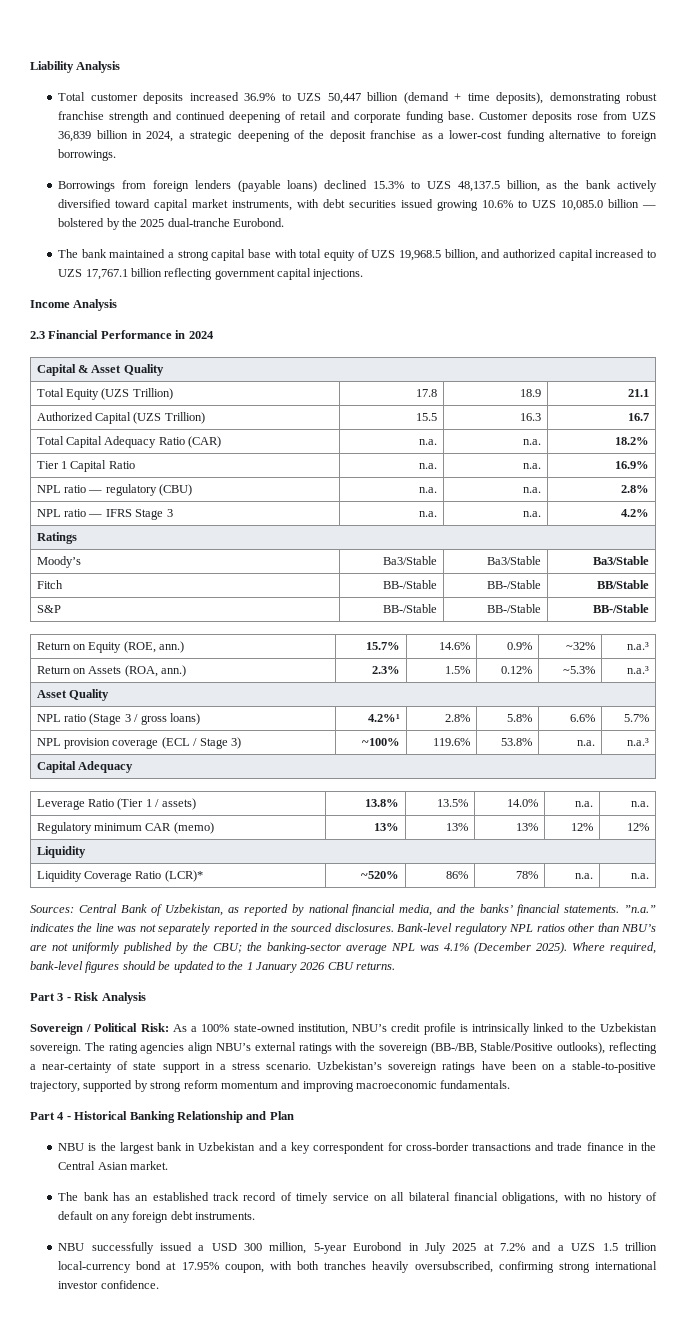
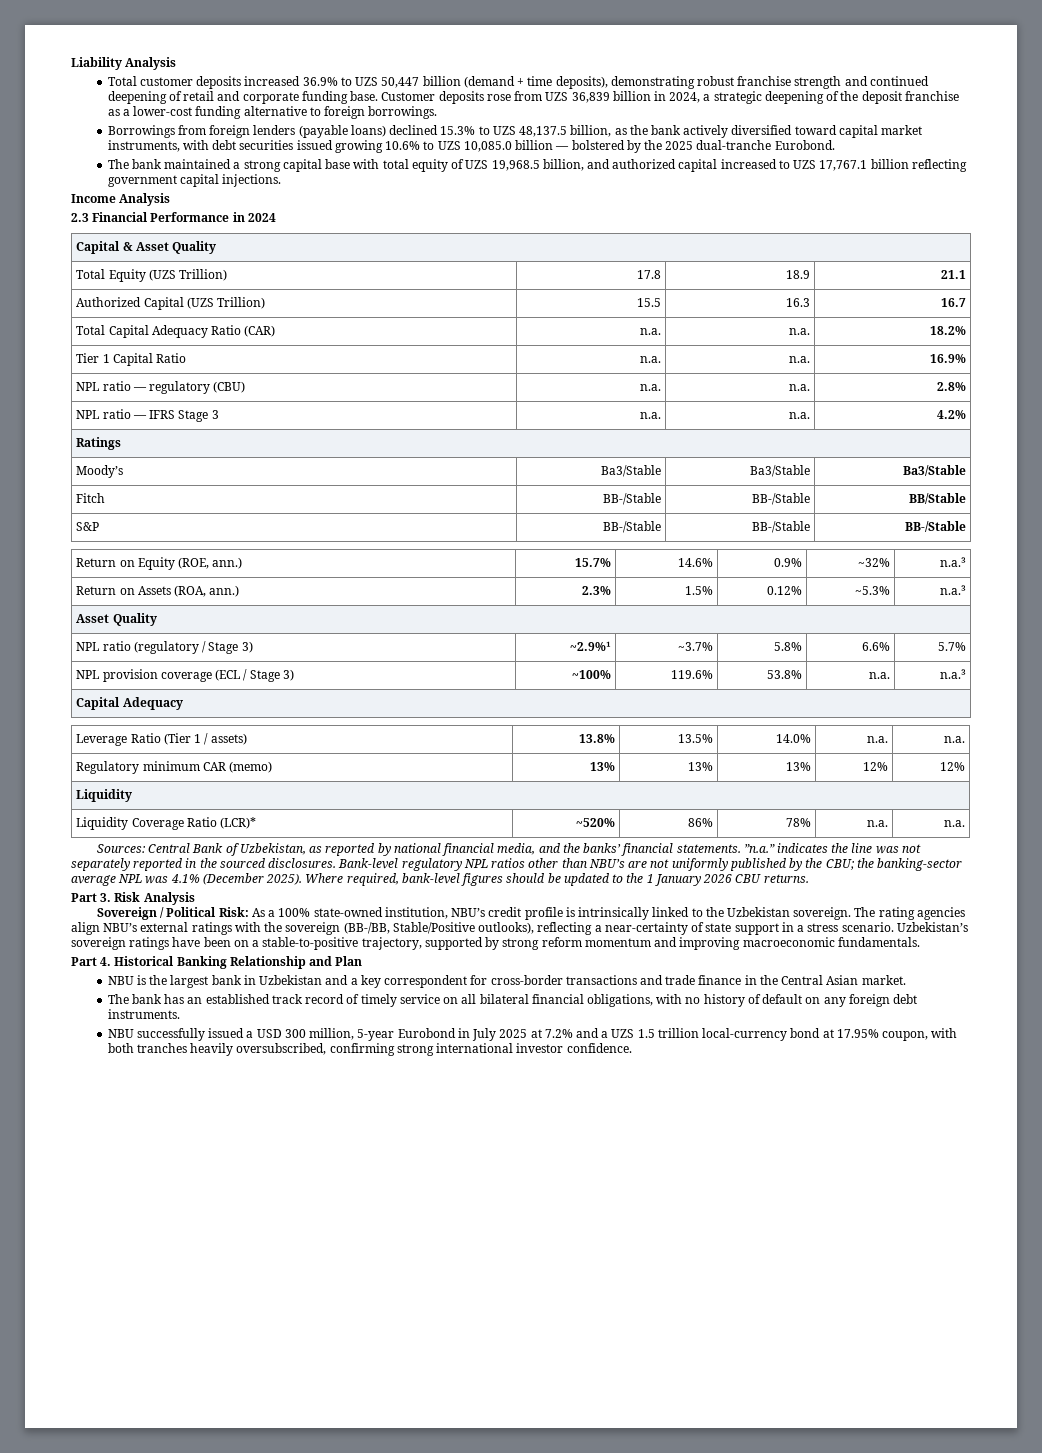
[89,713,200,725] [368,714,401,722] [445,714,471,722] (Stage 3 / gross loans) | 4.2%¹ | 2.8% -> [133,641,253,654] [569,641,611,651] [677,642,713,651] (regulatory / Stage 3) | ~2.9%¹ | ~3.7%
[57,993,71,1001] 3 - -> [100,893,112,902] 3.
[57,1112,71,1120] 4 - -> [100,957,112,966] 4.

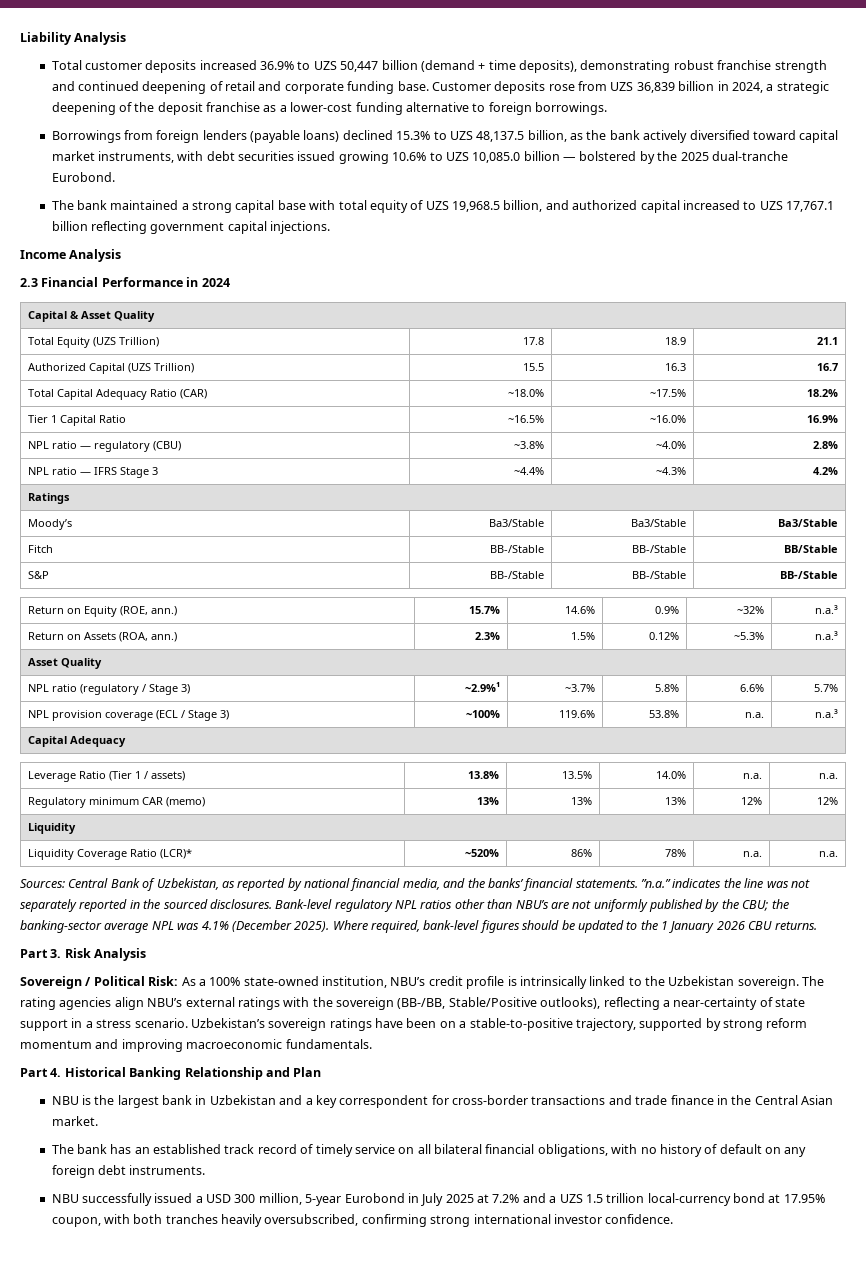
[639,328,661,335] [788,328,810,335] n.a. | n.a. -> [507,389,544,397] [649,389,686,397] ~18.0% | ~17.5%
[639,356,661,363] [788,356,810,363] n.a. | n.a. -> [507,415,544,423] [649,415,686,423] ~16.5% | ~16.0%
[639,384,661,391] [788,384,810,391] n.a. | n.a. -> [513,441,544,449] [655,441,686,449] ~3.8% | ~4.0%
[639,412,661,419] [788,412,810,419] n.a. | n.a. -> [513,467,544,475] [655,467,686,475] ~4.4% | ~4.3%

